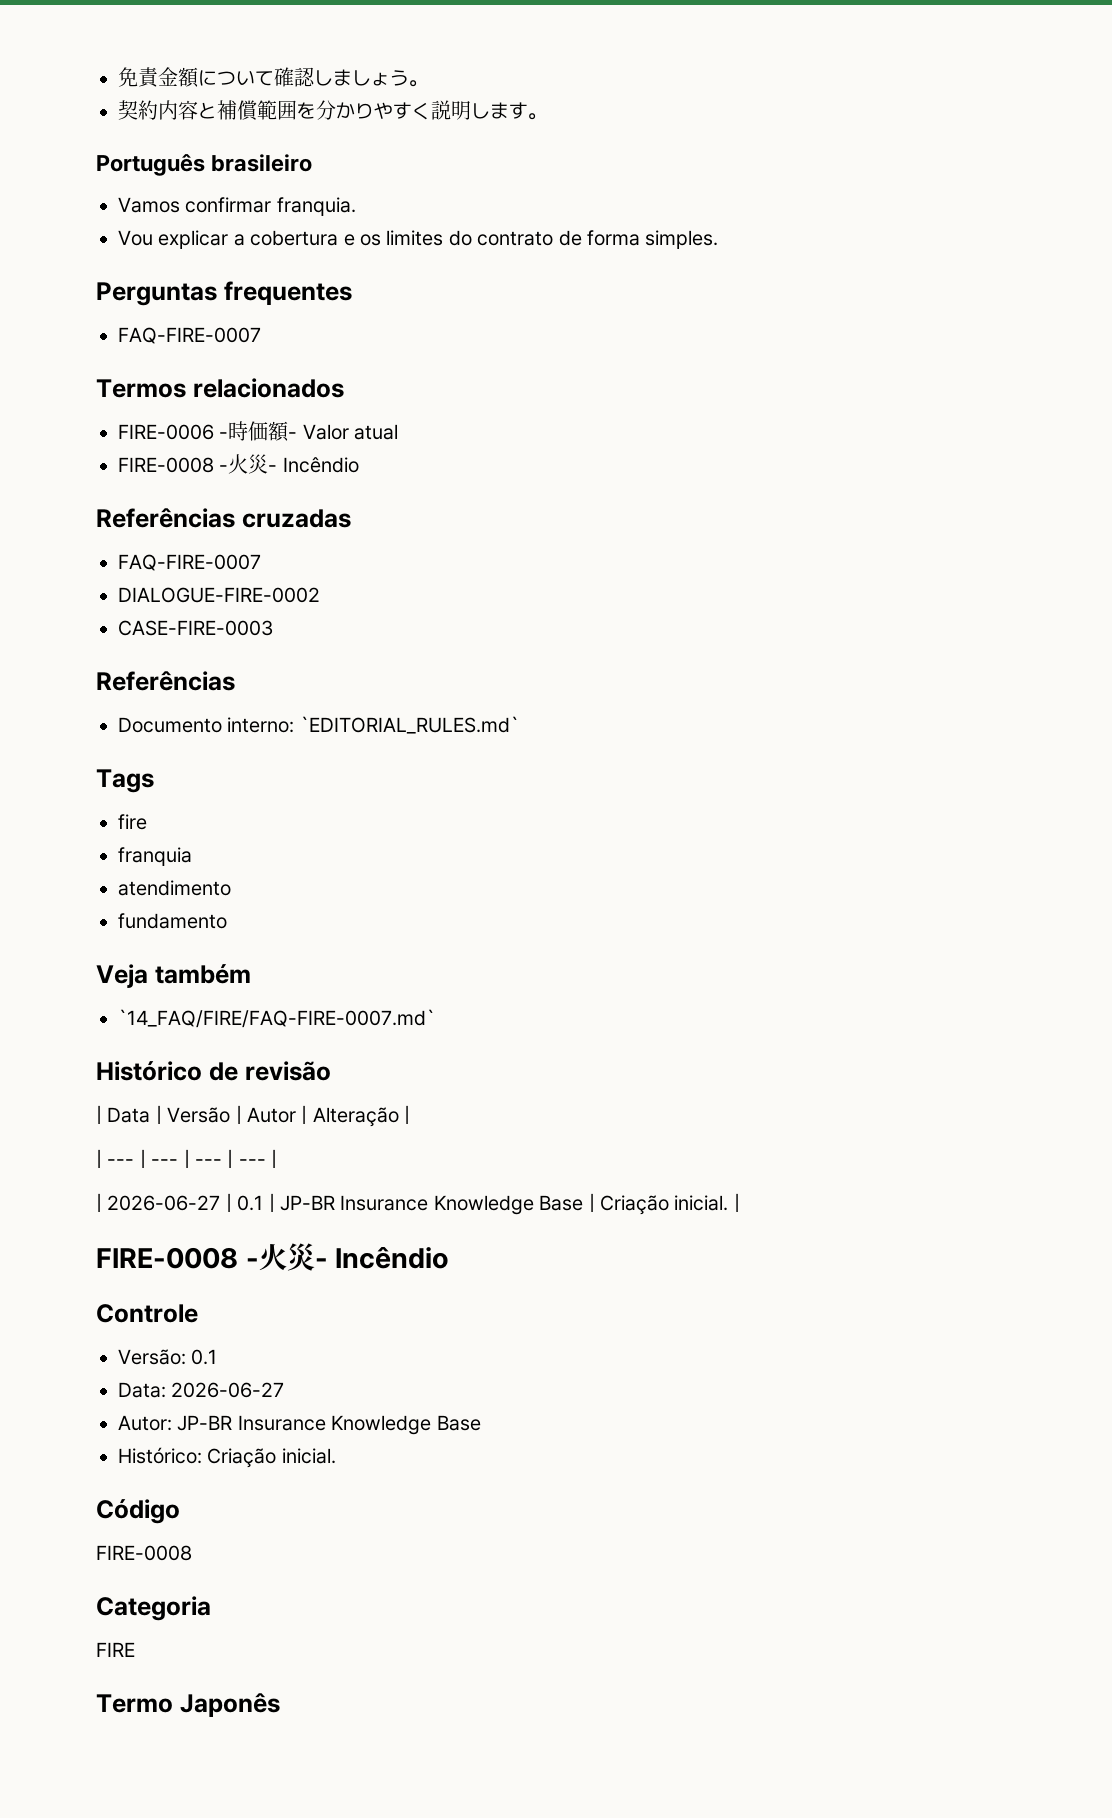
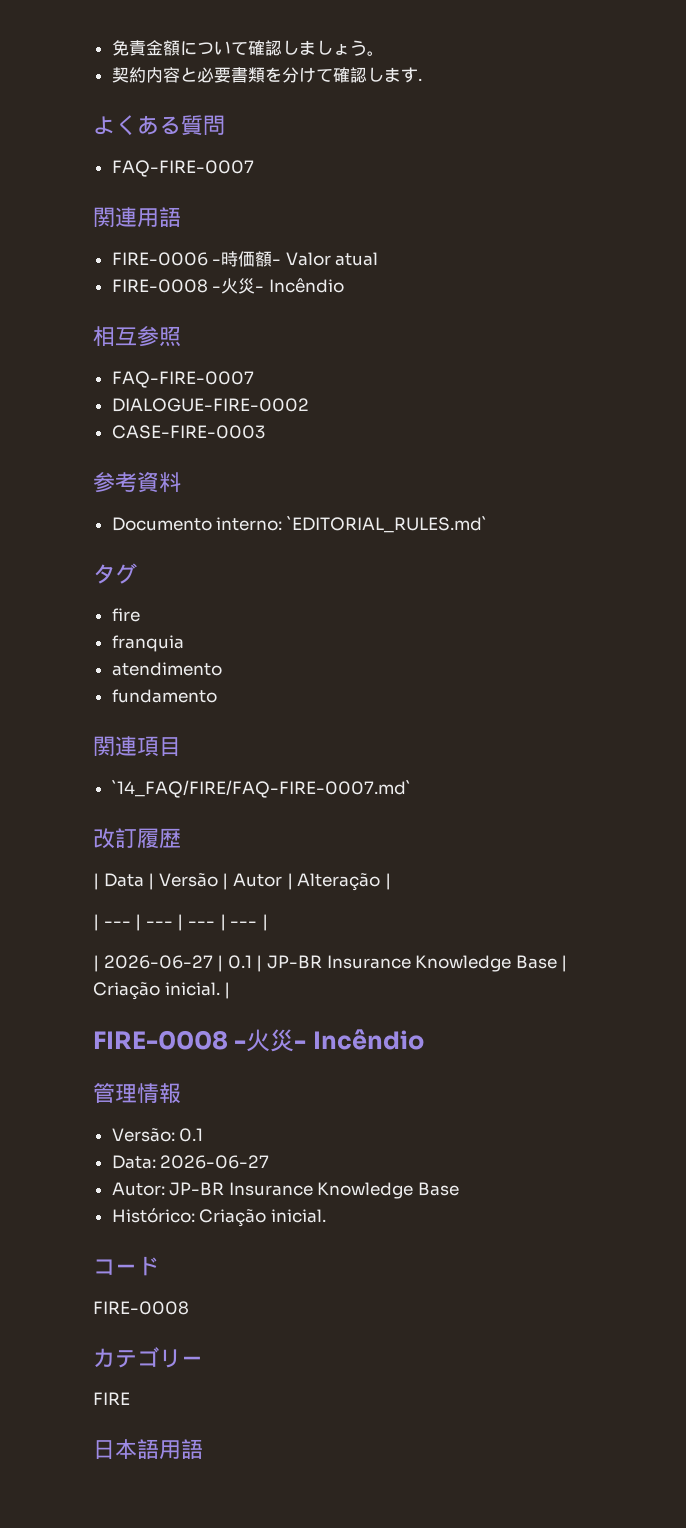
[217,100,547,121] [96,154,313,176] [118,197,356,216] [118,230,719,249] [96,281,352,306] [118,327,261,344] [96,378,344,398] 補償範囲を分かりやすく説明します。 // Português brasileiro // Vamos confirmar franquia. // Vou explicar a cobertura e os limites do contrato de forma simples. // Perguntas frequentes // FAQ-FIRE-0007 // Termos relacionados -> [196,67,422,83] [93,115,225,136] [111,160,254,177] [93,207,181,228] 必要書類を分けて確認します. // よくある質問 // FAQ-FIRE-0007 // 関連用語
[96,508,351,528] Referências cruzadas -> [93,326,181,347] 相互参照
[96,671,235,691] Referências -> [93,472,181,493] 参考資料
[96,769,154,793] Tags -> [93,563,137,584] タグ
[96,964,251,988] Veja também -> [93,736,181,757] 関連項目
[96,1061,331,1081] Histórico de revisão -> [93,828,181,849] 改訂履歴
[96,1304,198,1323] Controle -> [93,1083,181,1103] 管理情報
[96,1499,180,1524] Código -> [93,1256,159,1276] コード
[96,1596,211,1621] Categoria -> [93,1347,203,1368] カテゴリー
[96,1693,280,1717] Termo Japonês -> [93,1439,203,1459] 日本語用語

